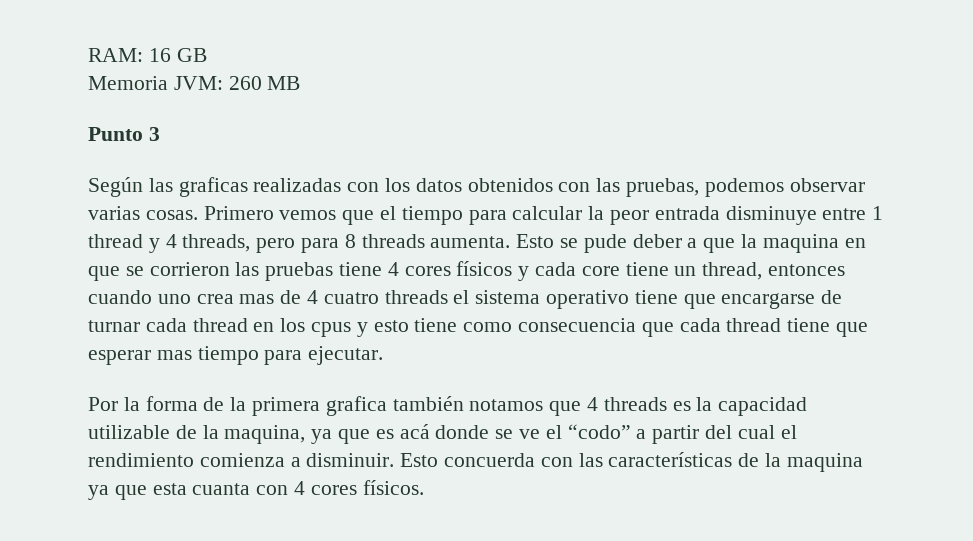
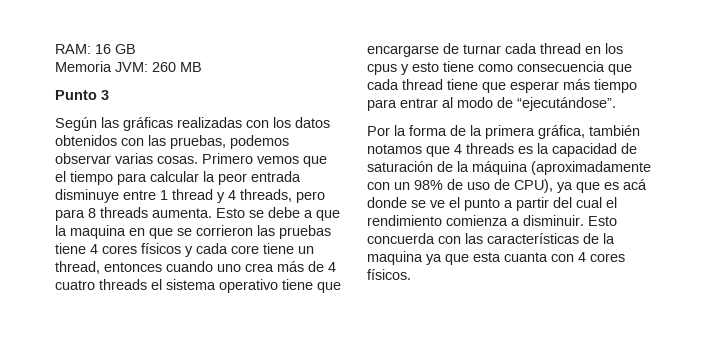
[178,177,248,197] graficas -> [123,117,173,131] gráficas
[583,234,682,253] pude deber -> [268,207,300,218] debe
[239,294,275,304] mas -> [277,261,304,272] más
[156,346,384,365] mas tiempo para ejecutar. -> [563,79,637,93] [367,97,616,111] más tiempo para entrar al modo de “ejecutándose”.
[325,396,387,416] grafica -> [538,125,585,139] gráfica,
[88,425,306,444] utilizable de la maquina, -> [621,143,637,154] [367,161,651,175] [367,179,553,193] de saturación de la máquina (aproximadamente con un 98% de uso de CPU),
[567,424,631,439] “codo” -> [464,198,500,211] punto

